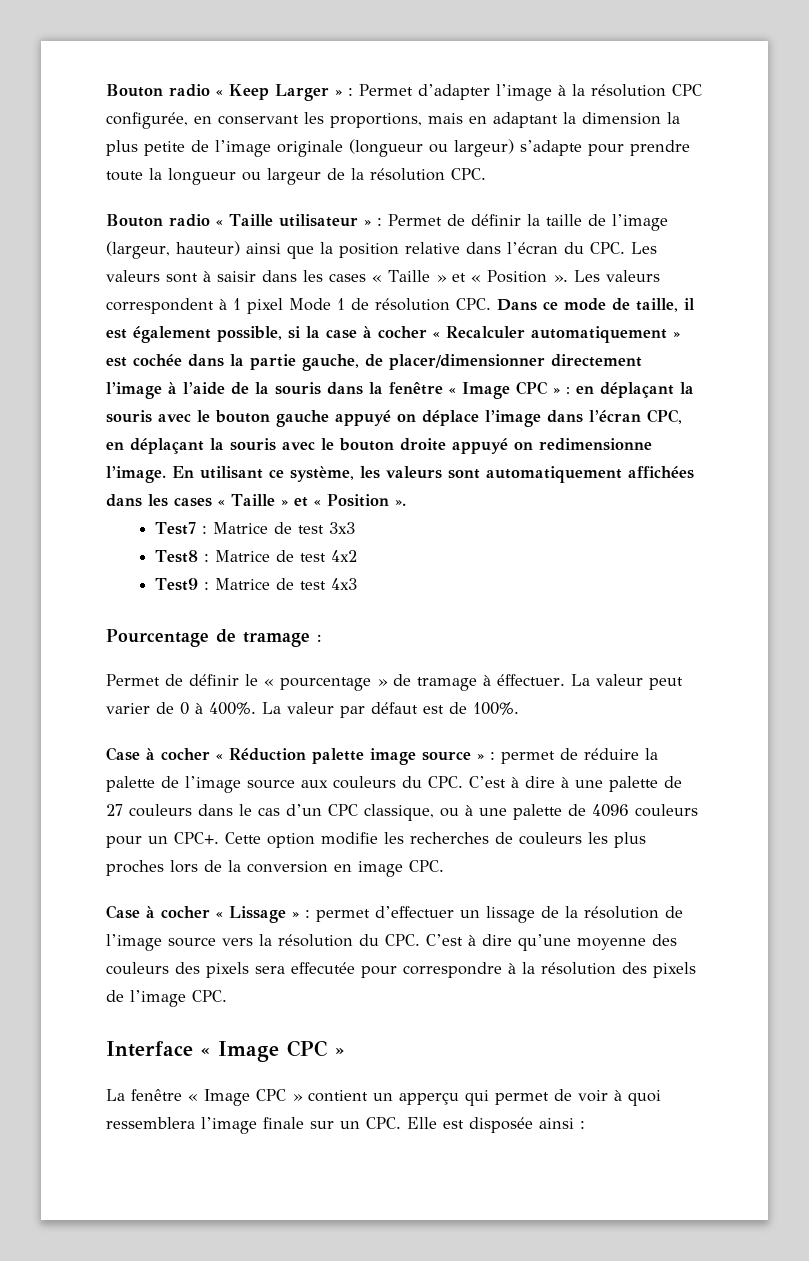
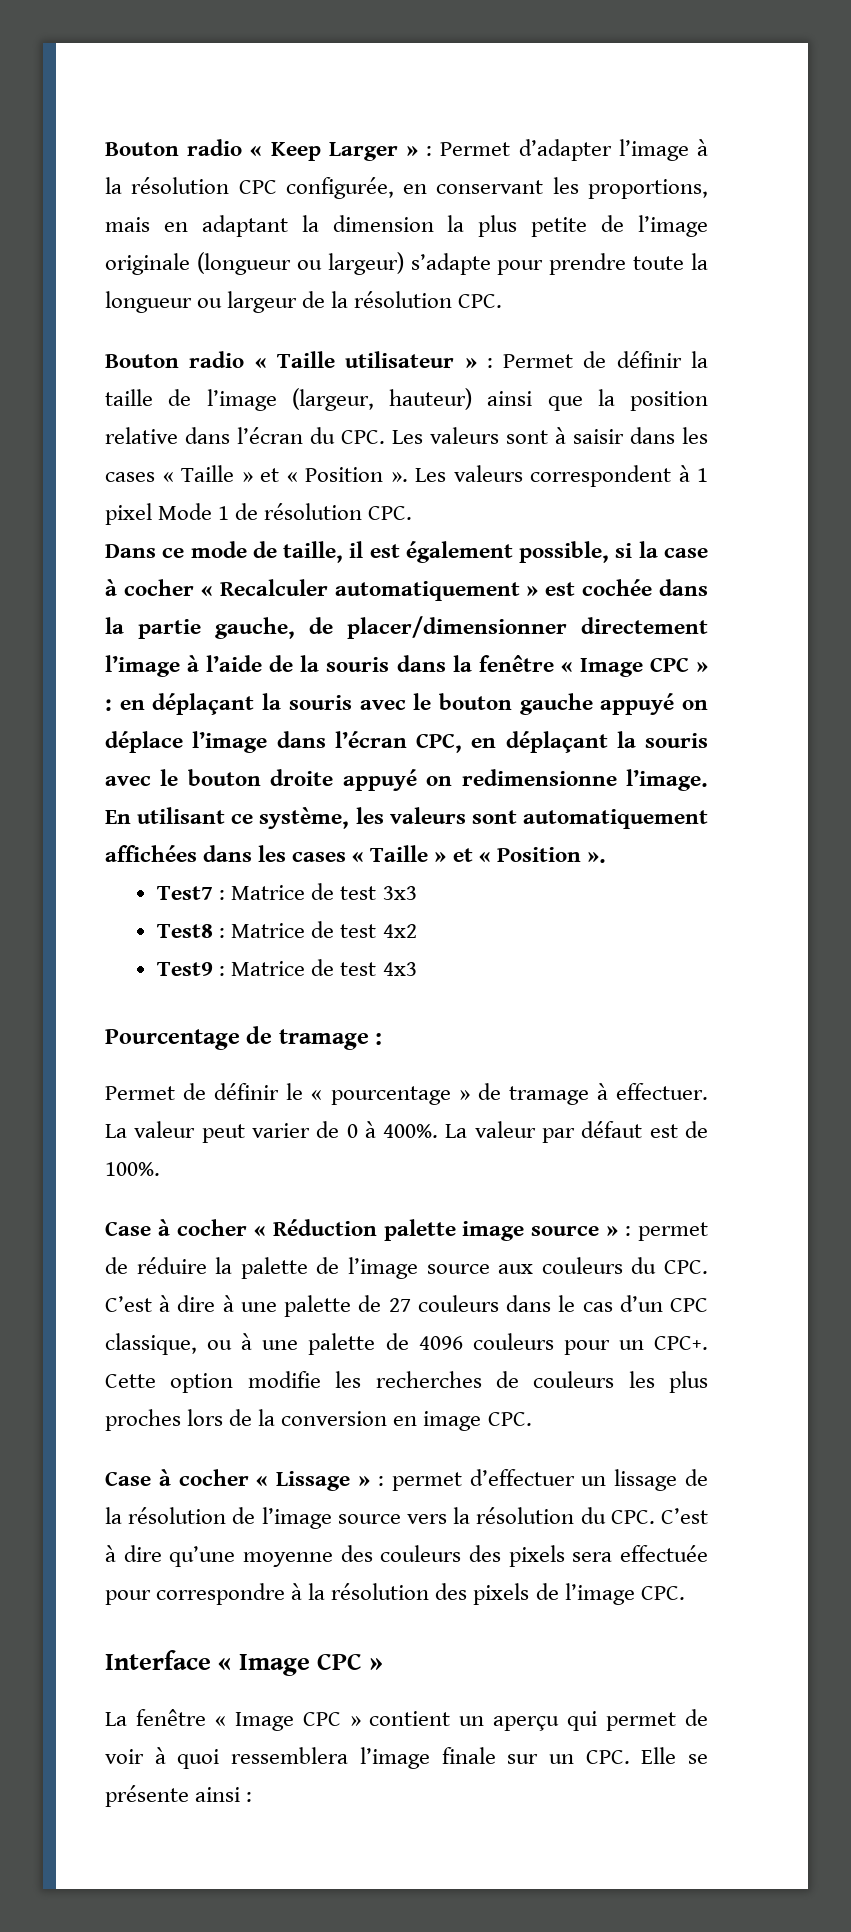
(491, 304) none -> (413, 513) //
[497,674,565,686] éffectuer. -> [616,1083,709,1100] effectuer.
[291,962,355,974] effecutée -> [620,1545,708,1562] effectuée
[399,1092,459,1105] apperçu -> [493,1716,560,1731] aperçu
[443,1117,533,1133] est disposée -> [688,1754,708,1764] [105,1785,189,1807] se présente

